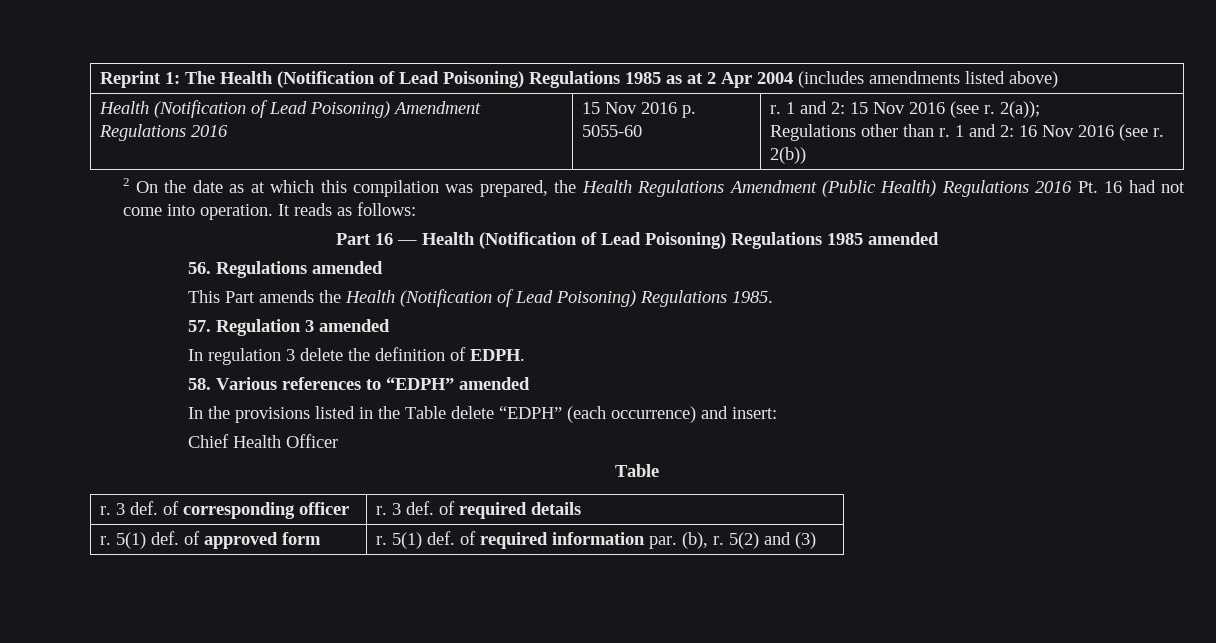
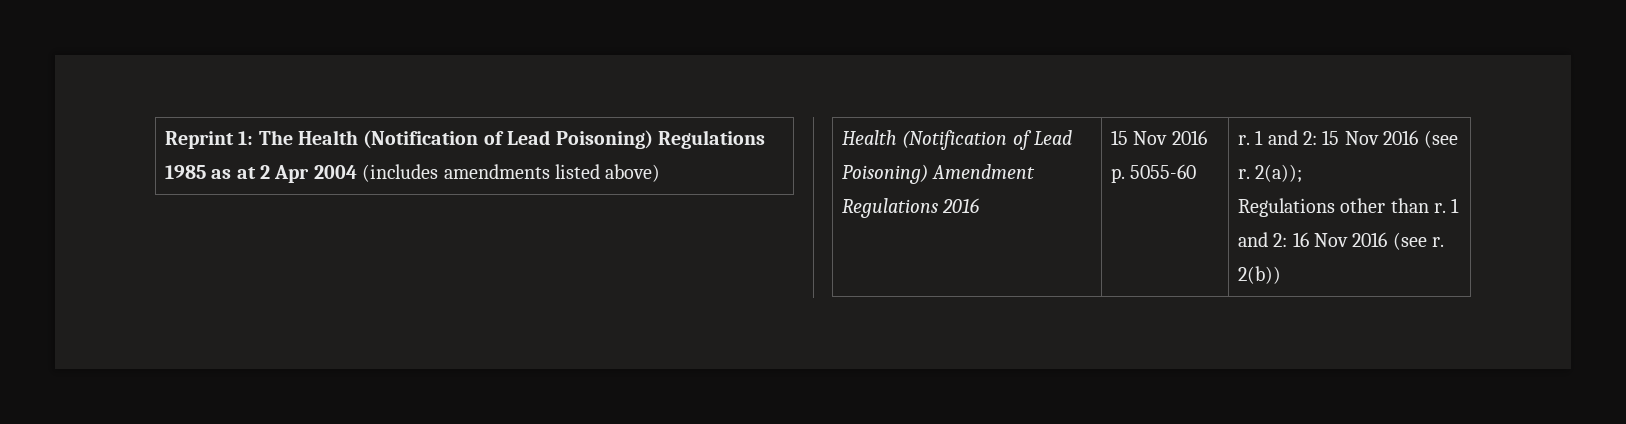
[122,178,1185,197] [122,202,416,220] [336,232,939,249] [187,261,383,278] [187,289,773,307] [187,319,390,336] [187,347,525,365] [187,377,530,390] [187,406,777,423] [187,434,338,448] [615,464,659,477] [99,501,349,519] [375,501,581,519] [99,531,321,549] [375,531,816,549] // 2 On the date as at which this compilation was prepared, the Health Regulations Amendment (Public Health) Regulations 2016 Pt. 16 had not come into operation. It reads as follows: // Part 16 — Health (Notification of Lead Poisoning) Regulations 1985 amended // 56. Regulations amended // This Part amends the Health (Notification of Lead Poisoning) Regulations 1985. // 57. Regulation 3 amended // In regulation 3 delete the definition of EDPH. // 58. Various references to “EDPH” amended // In the provisions listed in the Table delete “EDPH” (each occurrence) and insert: // Chief Health Officer // Table // r. 3 def. of corresponding officer | r. 3 def. of required details // r. 5(1) def. of approved form | r. 5(1) def. of required information par. (b), r. 5(2) and (3) -> (1281, 275) none

